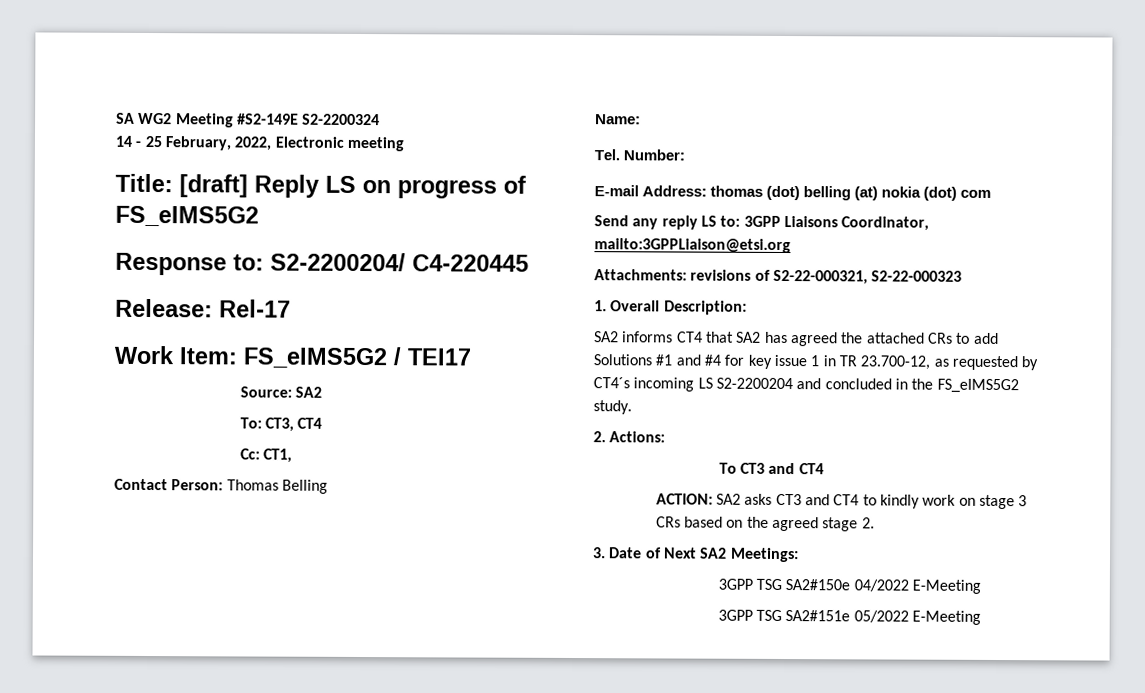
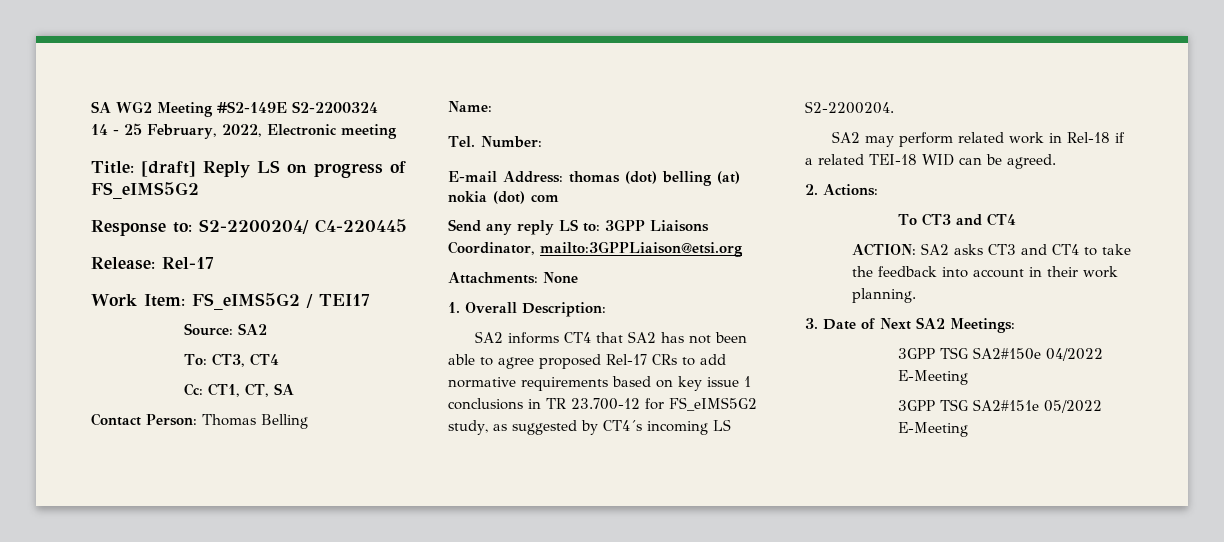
(292, 455) none -> [245,383,295,397] CT, SA
[594,269,963,285] Attachments: revisions of S2-22-000321, S2-22-000323 -> [448,272,578,284] Attachments: None
[790,332,999,347] [593,354,745,366] agreed the attached CRs to add Solutions #1 and #4 for -> [688,332,747,344] [448,354,726,369] [448,376,673,391] not been able to agree proposed Rel-17 CRs to add normative requirements based on
(820, 361) none -> [448,398,523,410] conclusions
[860,355,1039,371] [593,377,1019,394] [593,400,632,415] 23.700-12, as requested by CT4´s incoming LS S2-2200204 and concluded in the FS_eIMS5G2 study. -> [571,397,757,411] [448,419,731,435] [805,101,894,114] [831,131,1125,147] [805,154,1056,169] 23.700-12 for FS_eIMS5G2 study, as suggested by CT4´s incoming LS S2-2200204. // SA2 may perform related work in Rel-18 if a related TEI-18 WID can be agreed.
[880,494,1028,510] [655,516,875,532] kindly work on stage 3 CRs based on the agreed stage 2. -> [1101,244,1131,255] [851,266,1118,278] [851,288,916,303] take the feedback into account in their work planning.

